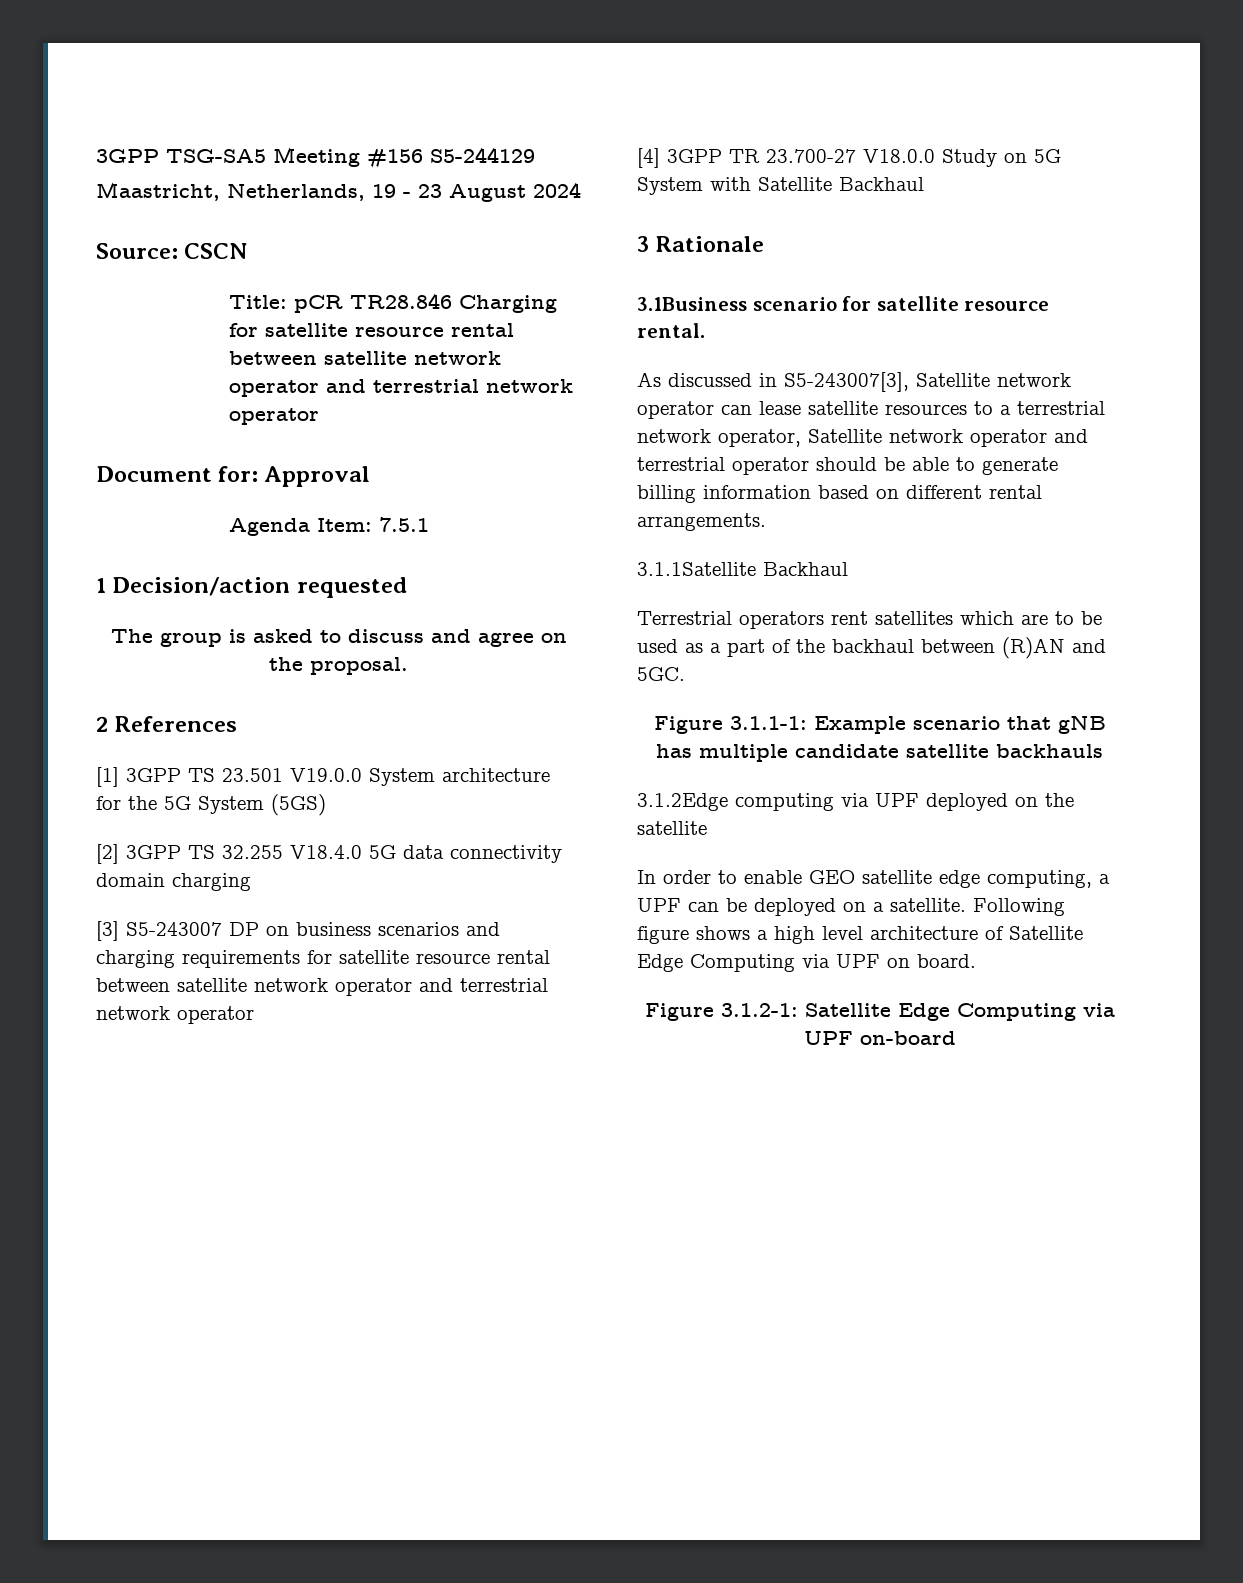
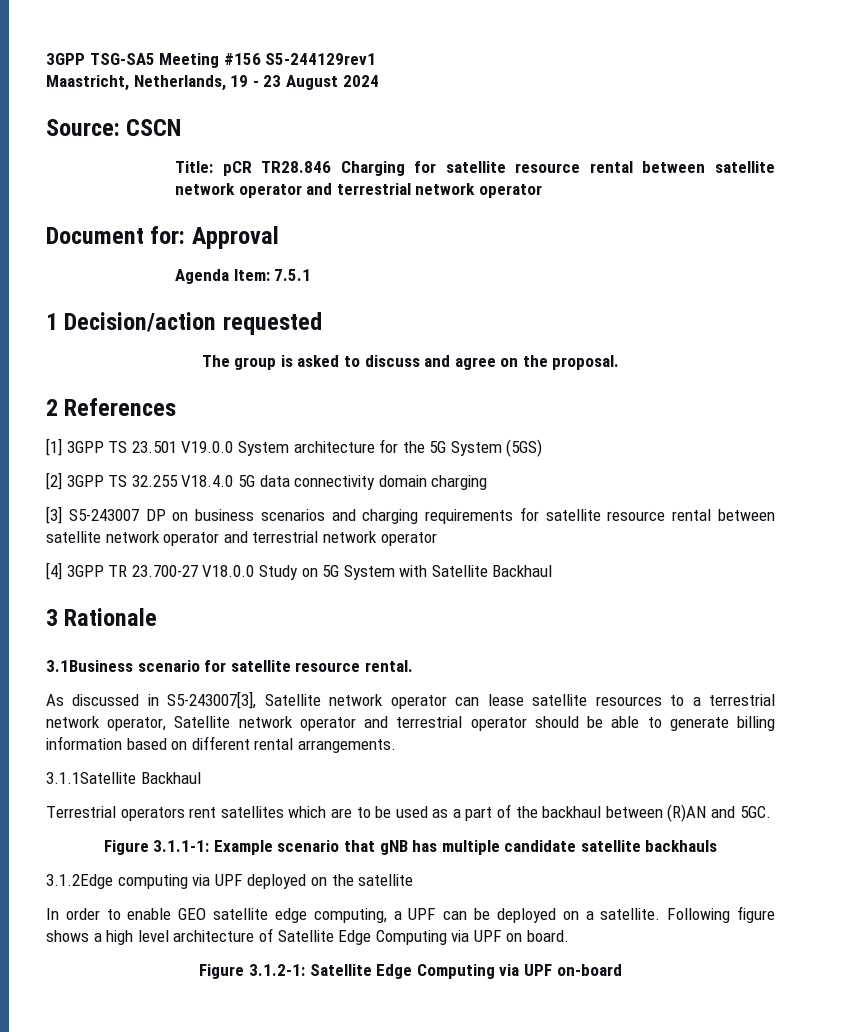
[430,147,535,163] S5-244129 -> [265,53,377,65] S5-244129rev1

